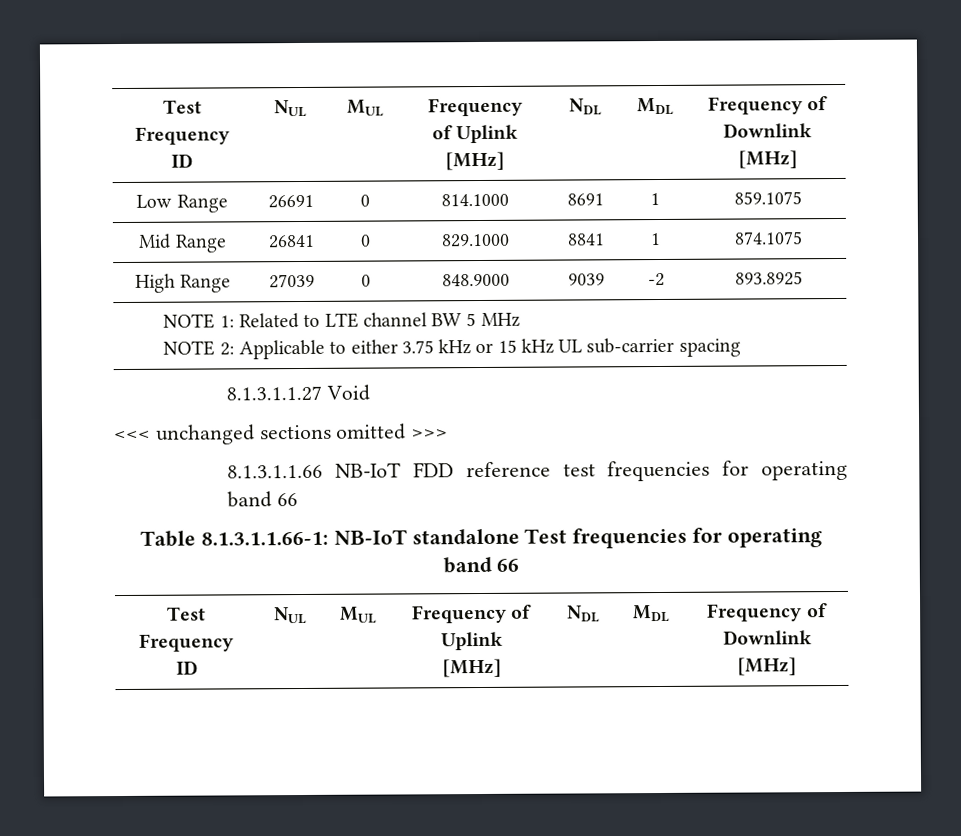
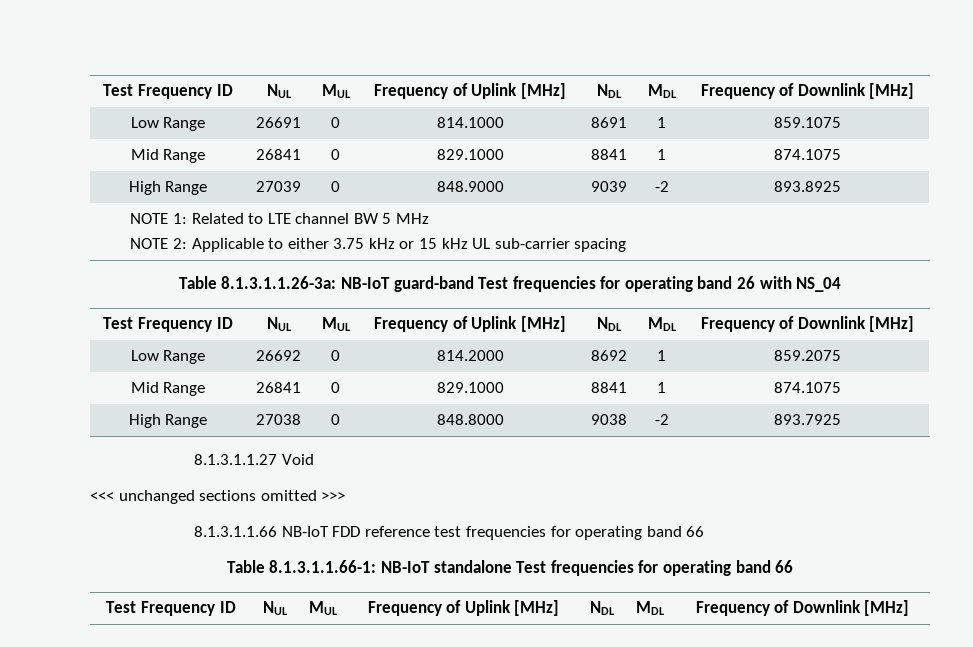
(741, 347) none -> [178,276,842,292] [103,317,233,332] [266,317,291,331] [321,317,350,331] [374,316,566,332] [597,317,621,331] [647,317,676,331] [700,316,915,332] [130,350,206,364] [256,350,301,361] [331,350,340,361] [436,350,504,361] [591,350,627,361] [657,350,666,361] [774,350,841,361] [130,382,206,396] [256,382,301,393] [331,382,340,393] [436,382,504,393] [591,382,627,393] [657,382,666,393] [774,382,841,393] [128,414,208,428] [256,414,301,425] [331,414,340,425] [436,414,504,425] [591,414,627,425] [654,414,669,425] [774,414,841,425] // Table 8.1.3.1.1.26-3a: NB-IoT guard-band Test frequencies for operating band 26 with NS_04 // Test Frequency ID | NUL | MUL | Frequency of Uplink [MHz] | NDL | MDL | Frequency of Downlink [MHz] // Low Range | 26692 | 0 | 814.2000 | 8692 | 1 | 859.2075 // Mid Range | 26841 | 0 | 829.1000 | 8841 | 1 | 874.1075 // High Range | 27038 | 0 | 848.8000 | 9038 | -2 | 893.7925

